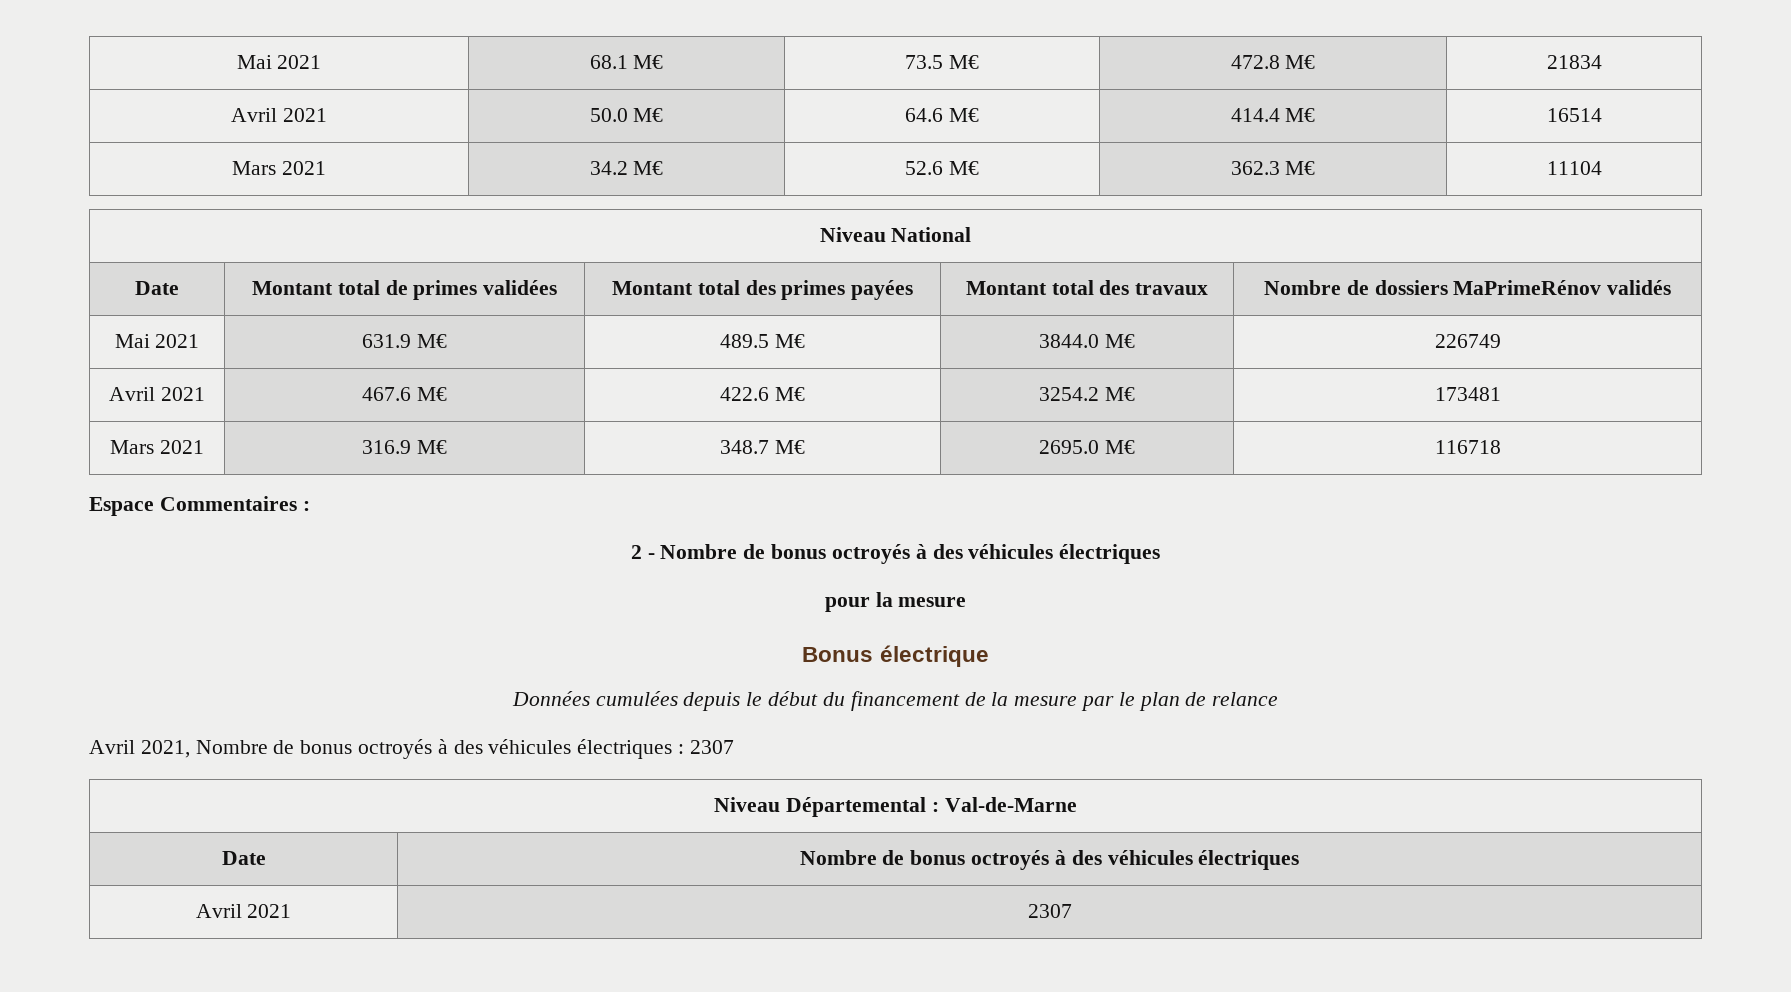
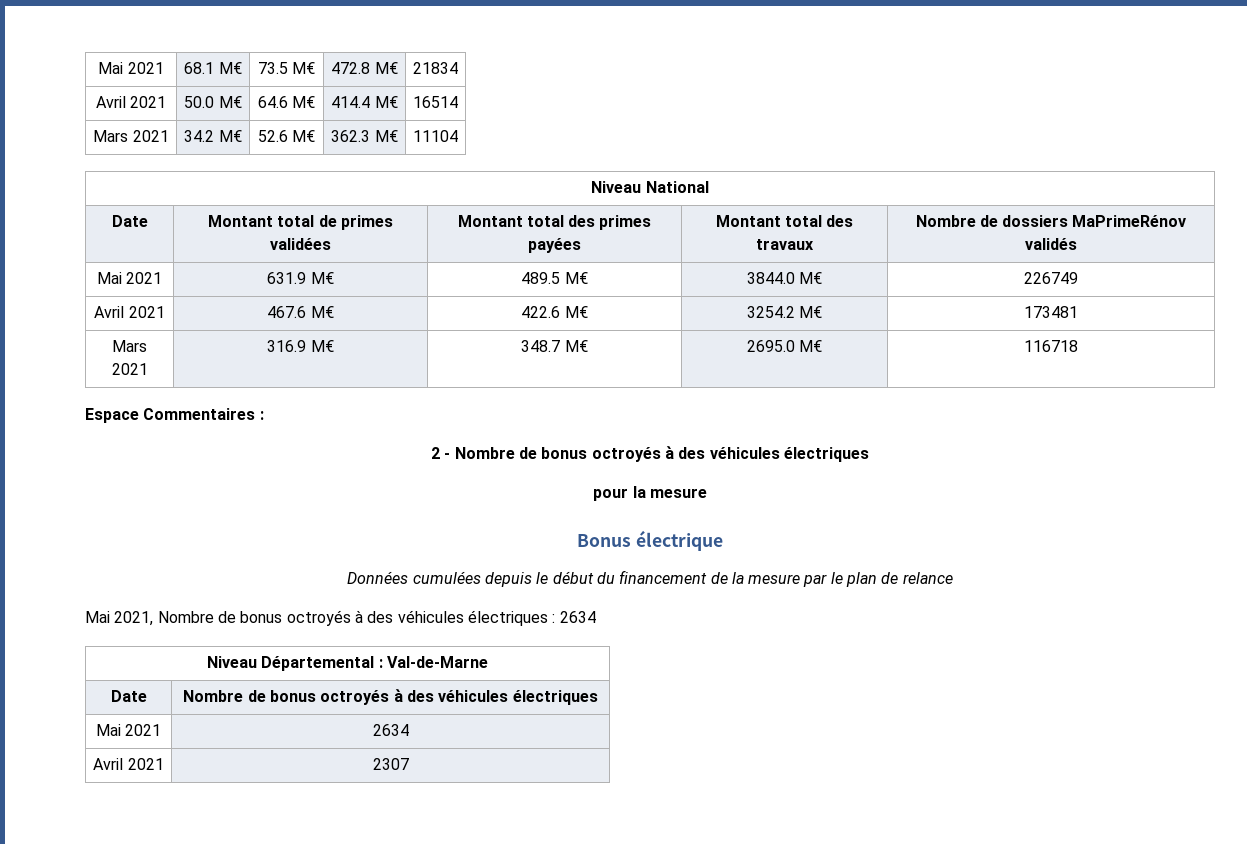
[89,740,135,754] Avril -> [85,611,110,623] Mai
[689,740,734,754] 2307 -> [559,611,596,623] 2634
(1300, 860) none -> [95,724,162,736] [372,724,409,736] // Mai 2021 | 2634

